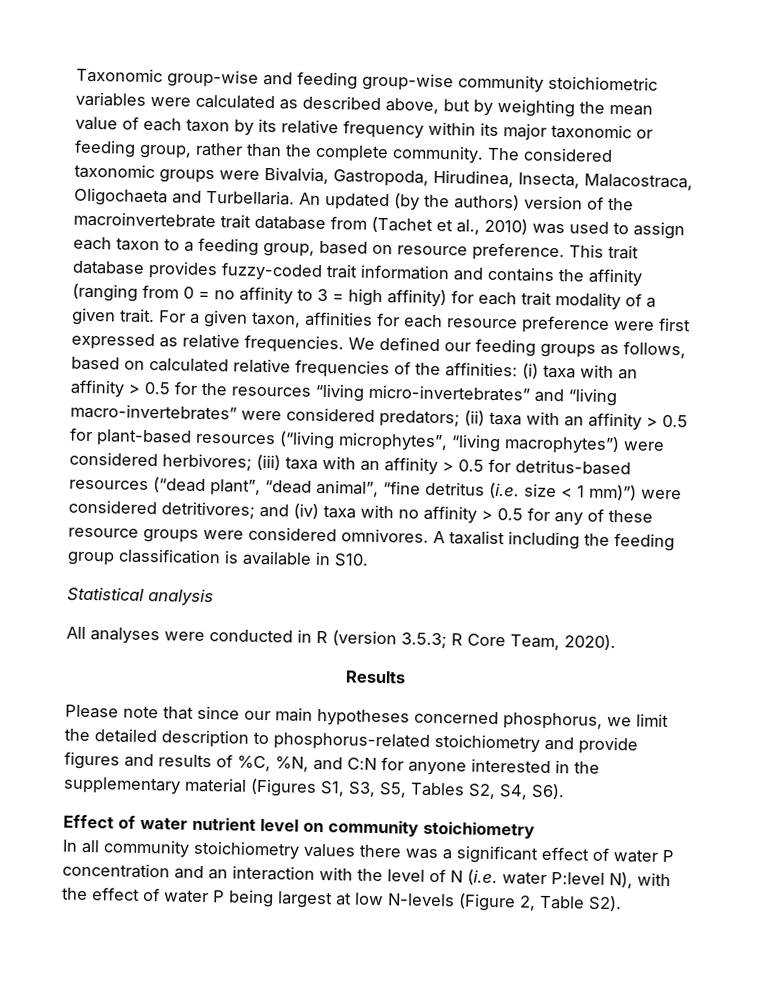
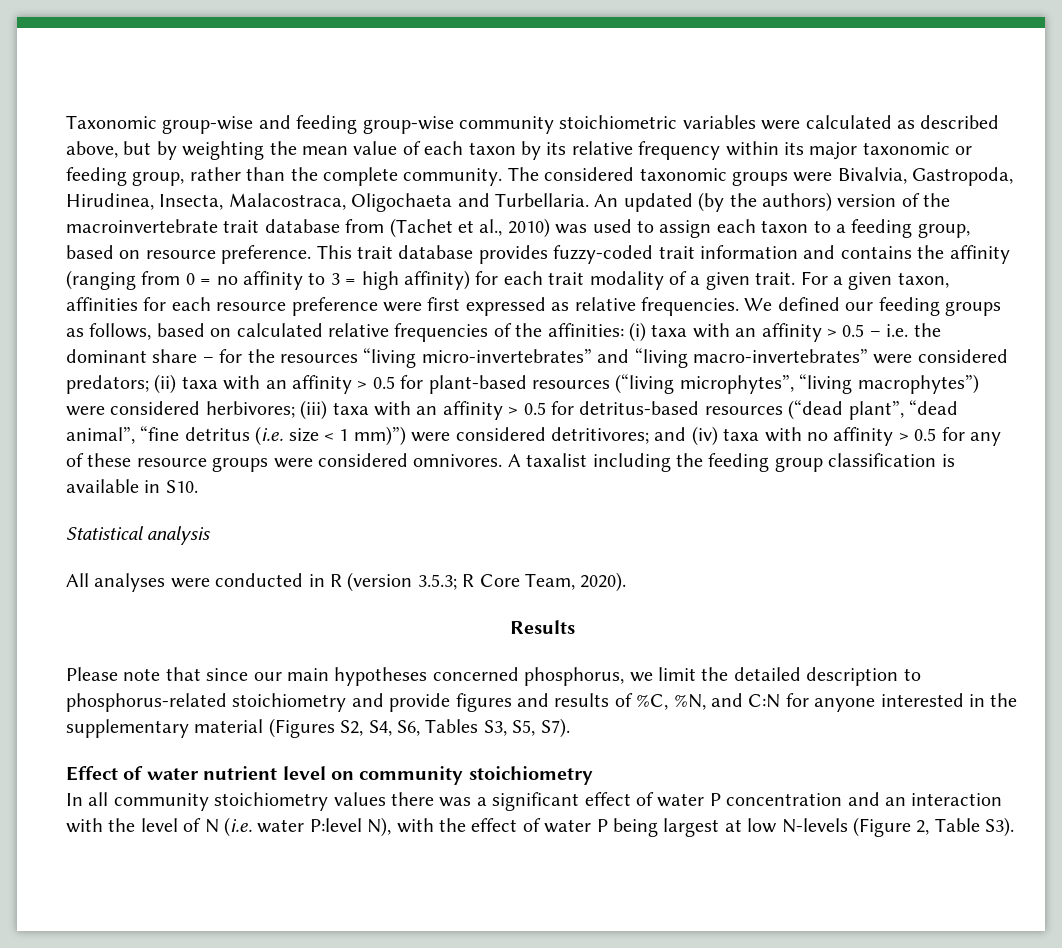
(170, 388) none -> [869,323,941,337] [66,349,214,363] – i.e. the dominant share –
[320,781,565,800] S1, S3, S5, Tables S2, S4, S6). -> [340,718,570,738] S2, S4, S6, Tables S3, S5, S7).
[588,895,622,912] S2). -> [985,817,1015,837] S3).

